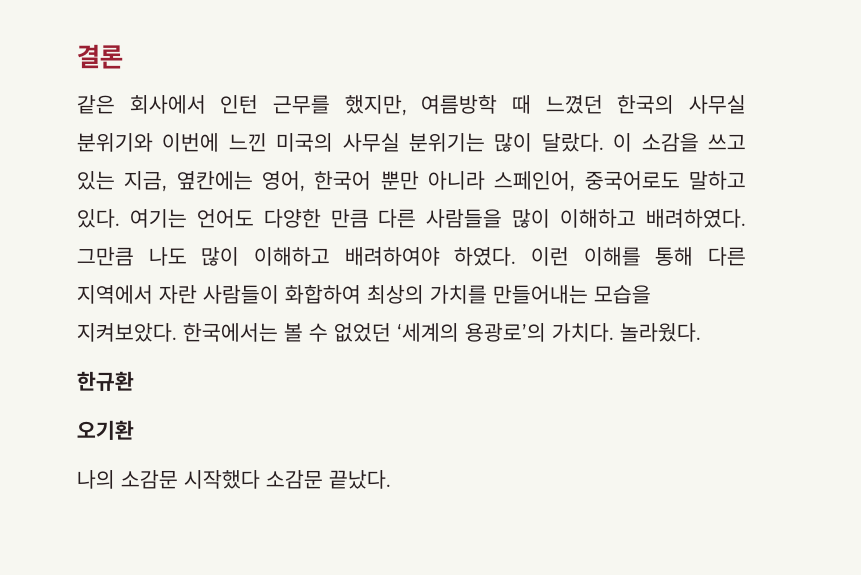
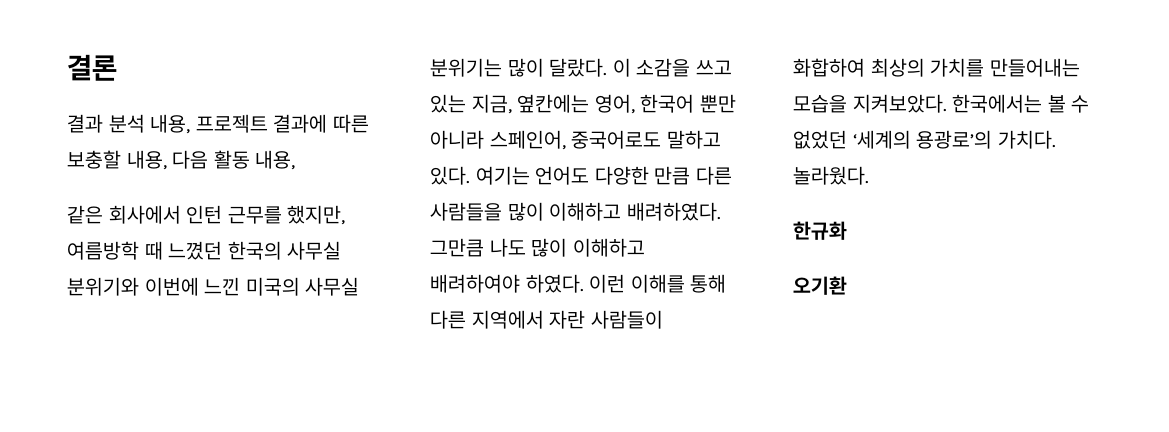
(123, 56) none -> [67,114,369,134] [67,150,296,170] // 결과 분석 내용, 프로젝트 결과에 따른 보충할 내용, 다음 활동 내용,
[77,371,134,391] 한규환 -> [793,221,847,240] 한규화
[77,470,391,489] // 나의 소감문 시작했다 소감문 끝났다. -> (847, 285) none

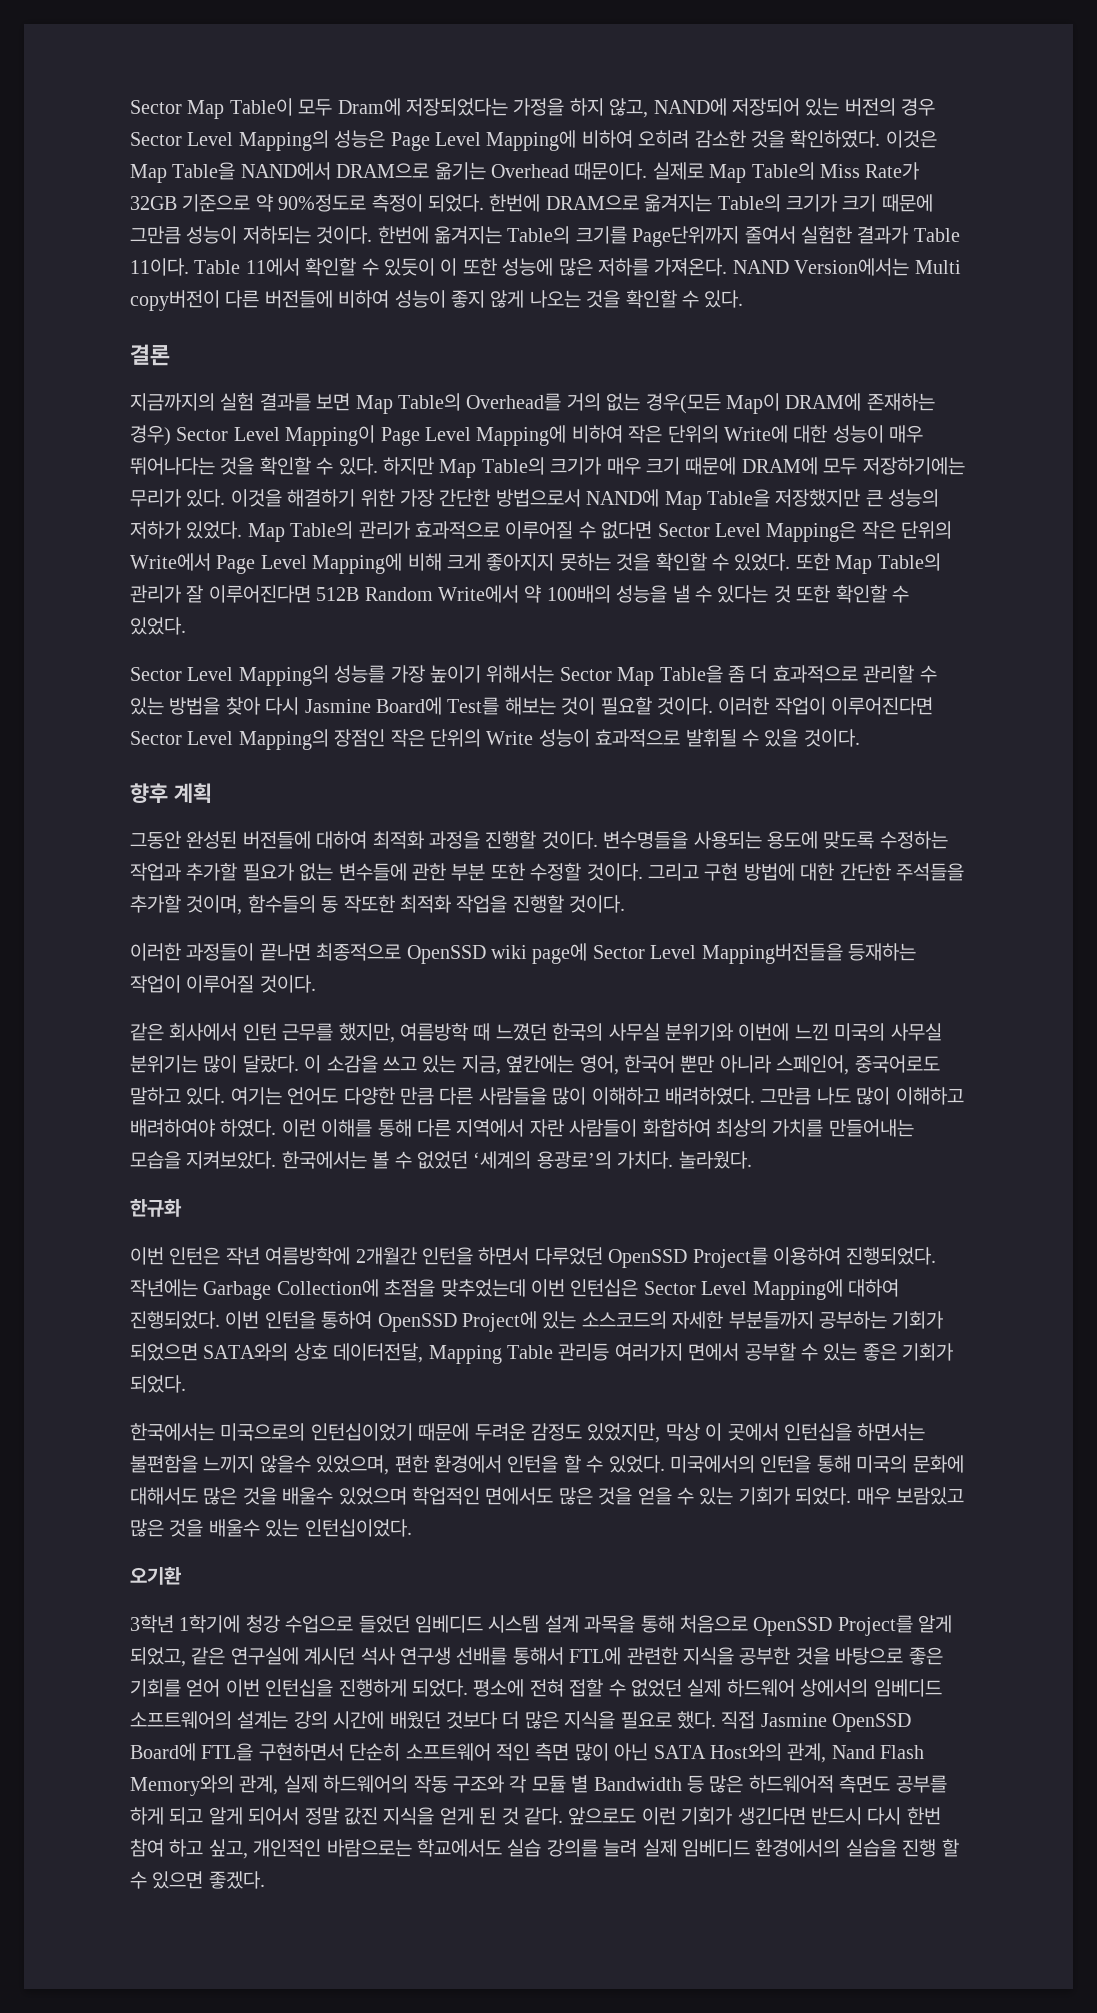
[67,54,117,81] [67,114,369,134] [67,150,296,170] 결론 // 결과 분석 내용, 프로젝트 결과에 따른 보충할 내용, 다음 활동 내용, -> [130,98,936,119] [130,130,937,151] [130,162,920,183] [130,194,933,212] [130,226,960,247] [130,258,961,276] [130,290,744,311] [130,344,170,366] [130,393,935,414] [130,425,924,446] [130,457,965,478] [130,489,940,510] [130,521,953,542] [130,553,941,574] [130,585,909,603] [130,617,186,635] [130,665,937,686] [130,697,934,715] [130,729,860,750] [130,783,212,803] [130,831,948,849] [130,863,964,881] [130,895,626,915] [130,943,916,964] [130,975,316,993] Sector Map Table이 모두 Dram에 저장되었다는 가정을 하지 않고, NAND에 저장되어 있는 버전의 경우 Sector Level Mapping의 성능은 Page Level Mapping에 비하여 오히려 감소한 것을 확인하였다. 이것은 Map Table을 NAND에서 DRAM으로 옮기는 Overhead 때문이다. 실제로 Map Table의 Miss Rate가 32GB 기준으로 약 90%정도로 측정이 되었다. 한번에 DRAM으로 옮겨지는 Table의 크기가 크기 때문에 그만큼 성능이 저하되는 것이다. 한번에 옮겨지는 Table의 크기를 Page단위까지 줄여서 실험한 결과가 Table 11이다. Table 11에서 확인할 수 있듯이 이 또한 성능에 많은 저하를 가져온다. NAND Version에서는 Multi copy버전이 다른 버전들에 비하여 성능이 좋지 않게 나오는 것을 확인할 수 있다. // 결론 // 지금까지의 실험 결과를 보면 Map Table의 Overhead를 거의 없는 경우(모든 Map이 DRAM에 존재하는 경우) Sector Level Mapping이 Page Level Mapping에 비하여 작은 단위의 Write에 대한 성능이 매우 뛰어나다는 것을 확인할 수 있다. 하지만 Map Table의 크기가 매우 크기 때문에 DRAM에 모두 저장하기에는 무리가 있다. 이것을 해결하기 위한 가장 간단한 방법으로서 NAND에 Map Table을 저장했지만 큰 성능의 저하가 있었다. Map Table의 관리가 효과적으로 이루어질 수 없다면 Sector Level Mapping은 작은 단위의 Write에서 Page Level Mapping에 비해 크게 좋아지지 못하는 것을 확인할 수 있었다. 또한 Map Table의 관리가 잘 이루어진다면 512B Random Write에서 약 100배의 성능을 낼 수 있다는 것 또한 확인할 수 있었다. // Sector Level Mapping의 성능를 가장 높이기 위해서는 Sector Map Table을 좀 더 효과적으로 관리할 수 있는 방법을 찾아 다시 Jasmine Board에 Test를 해보는 것이 필요할 것이다. 이러한 작업이 이루어진다면 Sector Level Mapping의 장점인 작은 단위의 Write 성능이 효과적으로 발휘될 수 있을 것이다. // 향후 계획 // 그동안 완성된 버전들에 대하여 최적화 과정을 진행할 것이다. 변수명들을 사용되는 용도에 맞도록 수정하는 작업과 추가할 필요가 없는 변수들에 관한 부분 또한 수정할 것이다. 그리고 구현 방법에 대한 간단한 주석들을 추가할 것이며, 함수들의 동 작또한 최적화 작업을 진행할 것이다. // 이러한 과정들이 끝나면 최종적으로 OpenSSD wiki page에 Sector Level Mapping버전들을 등재하는 작업이 이루어질 것이다.
[793,276,847,295] 오기환 -> [130,1247,937,1268] [130,1279,899,1300] [130,1311,944,1332] [130,1343,954,1364] [130,1375,186,1393] [130,1423,926,1443] [130,1455,964,1475] [130,1487,964,1505] [130,1519,412,1537] [130,1566,181,1585] [130,1615,953,1636] [130,1647,943,1667] [130,1679,942,1697] [130,1711,912,1732] [130,1743,925,1763] [130,1775,947,1796] [130,1807,941,1825] [130,1839,959,1859] [130,1871,265,1889] 이번 인턴은 작년 여름방학에 2개월간 인턴을 하면서 다루었던 OpenSSD Project를 이용하여 진행되었다. 작년에는 Garbage Collection에 초점을 맞추었는데 이번 인턴십은 Sector Level Mapping에 대하여 진행되었다. 이번 인턴을 통하여 OpenSSD Project에 있는 소스코드의 자세한 부분들까지 공부하는 기회가 되었으면 SATA와의 상호 데이터전달, Mapping Table 관리등 여러가지 면에서 공부할 수 있는 좋은 기회가 되었다. // 한국에서는 미국으로의 인턴십이었기 때문에 두려운 감정도 있었지만, 막상 이 곳에서 인턴십을 하면서는 불편함을 느끼지 않을수 있었으며, 편한 환경에서 인턴을 할 수 있었다. 미국에서의 인턴을 통해 미국의 문화에 대해서도 많은 것을 배울수 있었으며 학업적인 면에서도 많은 것을 얻을 수 있는 기회가 되었다. 매우 보람있고 많은 것을 배울수 있는 인턴십이었다. // 오기환 // 3학년 1학기에 청강 수업으로 들었던 임베디드 시스템 설계 과목을 통해 처음으로 OpenSSD Project를 알게 되었고, 같은 연구실에 계시던 석사 연구생 선배를 통해서 FTL에 관련한 지식을 공부한 것을 바탕으로 좋은 기회를 얻어 이번 인턴십을 진행하게 되었다. 평소에 전혀 접할 수 없었던 실제 하드웨어 상에서의 임베디드 소프트웨어의 설계는 강의 시간에 배웠던 것보다 더 많은 지식을 필요로 했다. 직접 Jasmine OpenSSD Board에 FTL을 구현하면서 단순히 소프트웨어 적인 측면 많이 아닌 SATA Host와의 관계, Nand Flash Memory와의 관계, 실제 하드웨어의 작동 구조와 각 모듈 별 Bandwidth 등 많은 하드웨어적 측면도 공부를 하게 되고 알게 되어서 정말 값진 지식을 얻게 된 것 같다. 앞으로도 이런 기회가 생긴다면 반드시 다시 한번 참여 하고 싶고, 개인적인 바람으로는 학교에서도 실습 강의를 늘려 실제 임베디드 환경에서의 실습을 진행 할 수 있으면 좋겠다.

